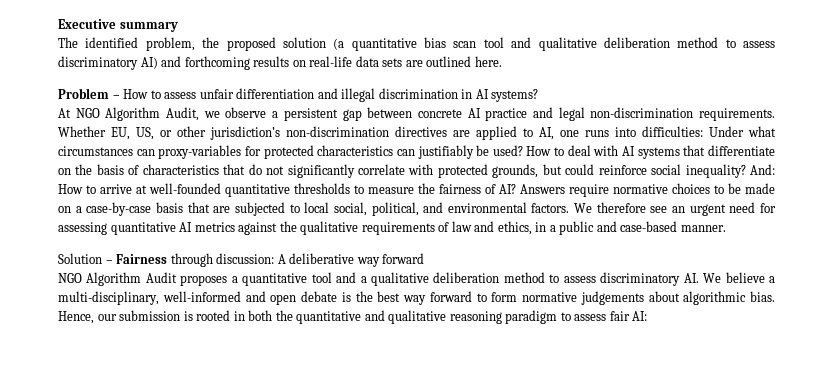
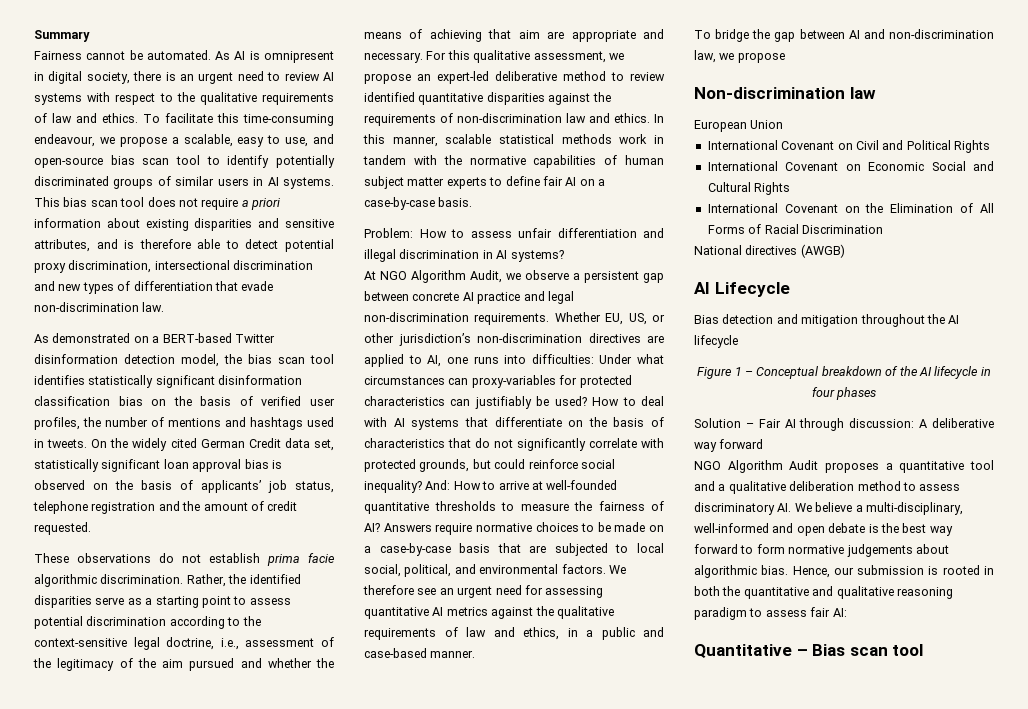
[58,19,178,32] [58,37,775,51] [58,56,502,70] [58,88,120,99] Executive summary // The identified problem, the proposed solution (a quantitative bias scan tool and qualitative deliberation method to assess discriminatory AI) and forthcoming results on real-life data sets are outlined here. // Problem – -> [34,30,90,42] [34,50,334,63] [34,71,334,84] [34,92,334,105] [34,113,334,126] [34,134,334,147] [34,155,335,168] [34,176,334,189] [34,197,280,210] [34,218,334,231] [34,239,335,252] [34,260,314,273] [34,281,274,294] [34,302,165,312] [34,333,275,343] [34,354,334,367] [34,375,303,388] [34,396,335,406] [34,417,334,430] [34,438,334,451] [34,459,282,472] [34,480,334,493] [33,501,298,514] [34,522,91,535] [34,553,335,566] [34,574,301,587] [34,595,291,608] [34,616,261,629] [34,637,334,650] [33,658,334,671] [364,29,664,42] [364,50,624,63] [364,71,665,84] [364,92,611,105] [364,113,664,126] [363,134,664,147] [363,155,664,168] [364,176,605,189] [364,197,473,210] [364,228,413,238] Summary // Fairness cannot be automated. As AI is omnipresent in digital society, there is an urgent need to review AI systems with respect to the qualitative requirements of law and ethics. To facilitate this time-consuming endeavour, we propose a scalable, easy to use, and open-source bias scan tool to identify potentially discriminated groups of similar users in AI systems. This bias scan tool does not require a priori information about existing disparities and sensitive attributes, and is therefore able to detect potential proxy discrimination, intersectional discrimination and new types of differentiation that evade non-discrimination law. // As demonstrated on a BERT-based Twitter disinformation detection model, the bias scan tool identifies statistically significant disinformation classification bias on the basis of verified user profiles, the number of mentions and hashtags used in tweets. On the widely cited German Credit data set, statistically significant loan approval bias is observed on the basis of applicants’ job status, telephone registration and the amount of credit requested. // These observations do not establish prima facie algorithmic discrimination. Rather, the identified disparities serve as a starting point to assess potential discrimination according to the context-sensitive legal doctrine, i.e., assessment of the legitimacy of the aim pursued and whether the means of achieving that aim are appropriate and necessary. For this qualitative assessment, we propose an expert-led deliberative method to review identified quantitative disparities against the requirements of non-discrimination law and ethics. In this manner, scalable statistical methods work in tandem with the normative capabilities of human subject matter experts to define fair AI on a case-by-case basis. // Problem:
(726, 228) none -> [694,29,994,42] [694,50,785,63] [694,87,876,99] [694,120,784,132] [707,140,990,153] [707,161,994,171] [707,182,791,195] [707,203,994,213] [707,224,883,234] [694,244,845,258] [694,282,790,297] [694,314,960,327] [694,335,738,348] [697,366,991,379] [811,387,877,400] // To bridge the gap between AI and non-discrimination law, we propose // Non-discrimination law // European Union // International Covenant on Civil and Political Rights // International Covenant on Economic Social and Cultural Rights // International Covenant on the Elimination of All Forms of Racial Discrimination // National directives (AWGB) // AI Lifecycle // Bias detection and mitigation throughout the AI lifecycle // Figure 1 – Conceptual breakdown of the AI lifecycle in four phases
[116,254,168,264] Fairness -> [758,419,796,428] Fair AI
(648, 316) none -> [694,644,924,658] // Quantitative – Bias scan tool

